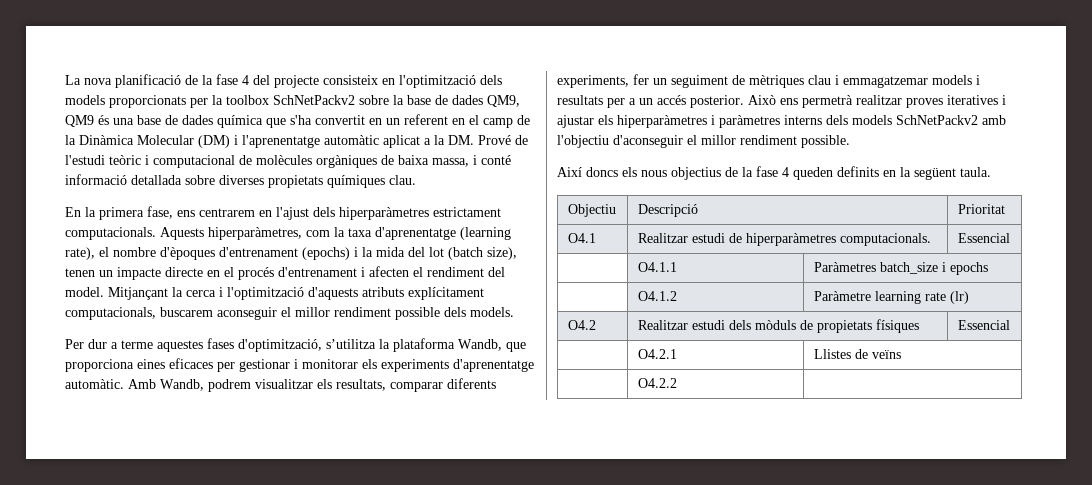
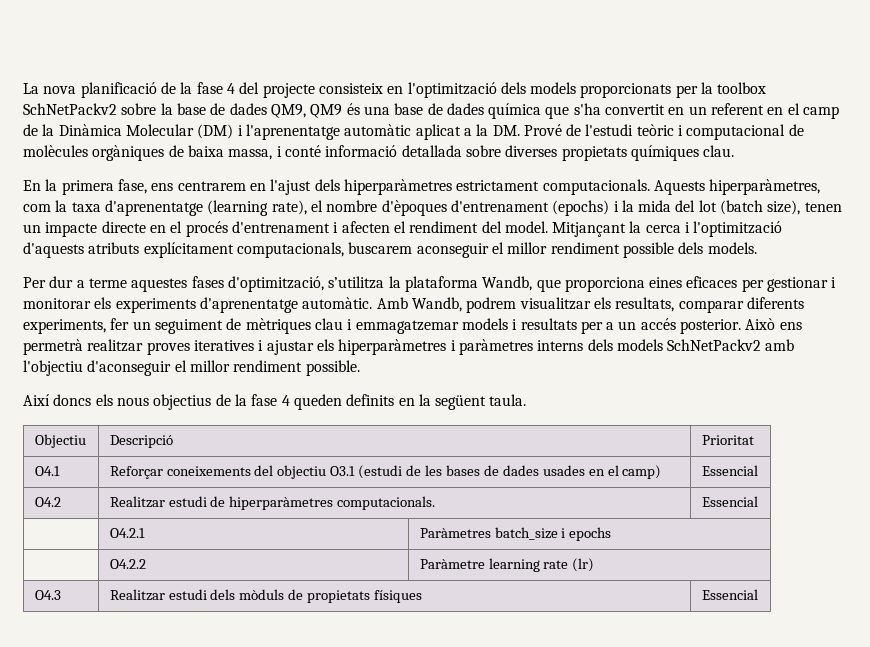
(596, 238) none -> [109,465,662,479] [701,465,758,476] [34,497,61,507] | Reforçar coneixements del objectiu O3.1 (estudi de les bases de dades usades en el camp) | Essencial // O4.2
[637,262,677,272] O4.1.1 -> [109,528,145,538] O4.2.1
[637,291,677,301] O4.1.2 -> [109,559,146,569] O4.2.2
[567,320,596,330] O4.2 -> [34,590,61,600] O4.3
[637,349,677,359] [813,349,901,359] [637,378,677,388] // | O4.2.1 | Llistes de veïns // | O4.2.2 | -> (758, 594) none

